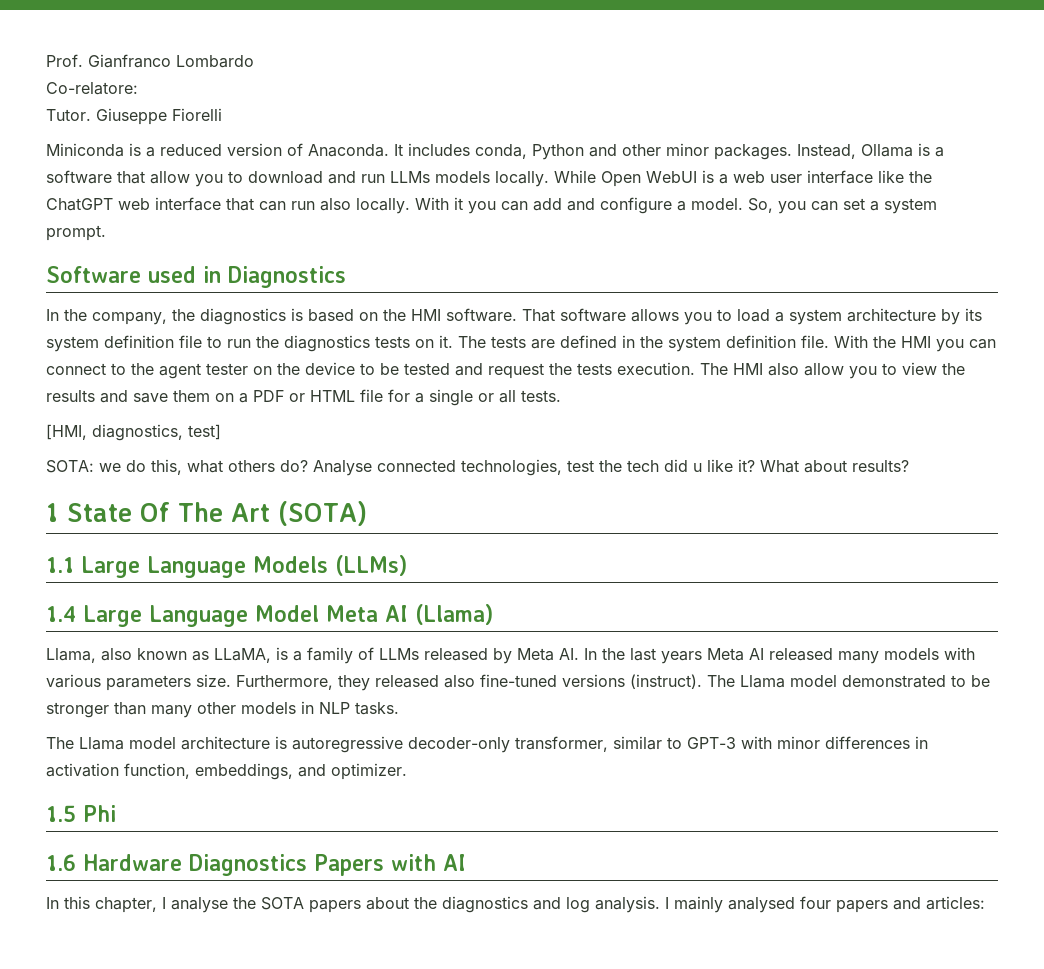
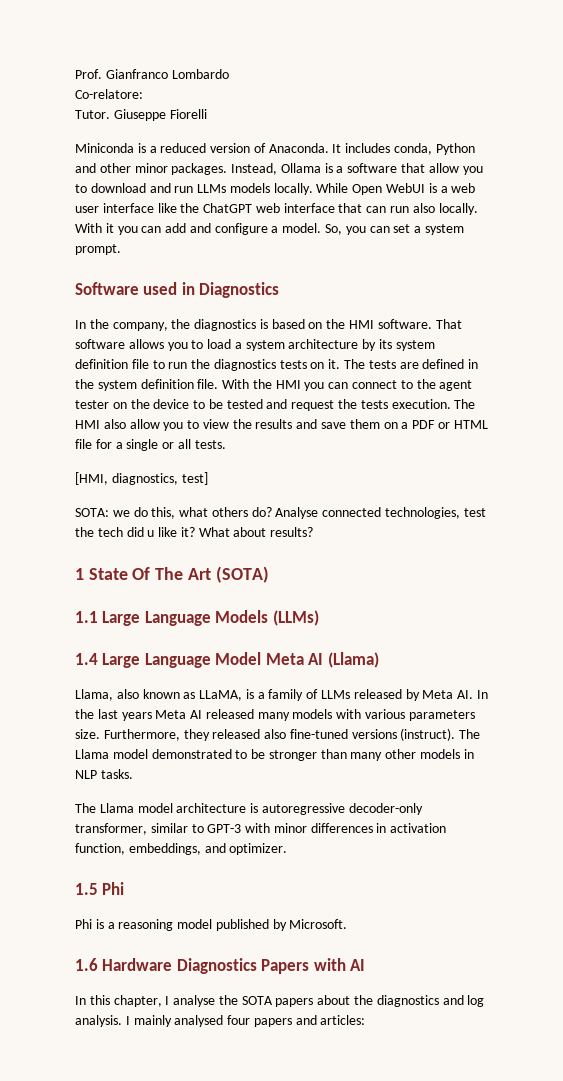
(116, 813) none -> [75,919,348,931] // Phi is a reasoning model published by Microsoft.

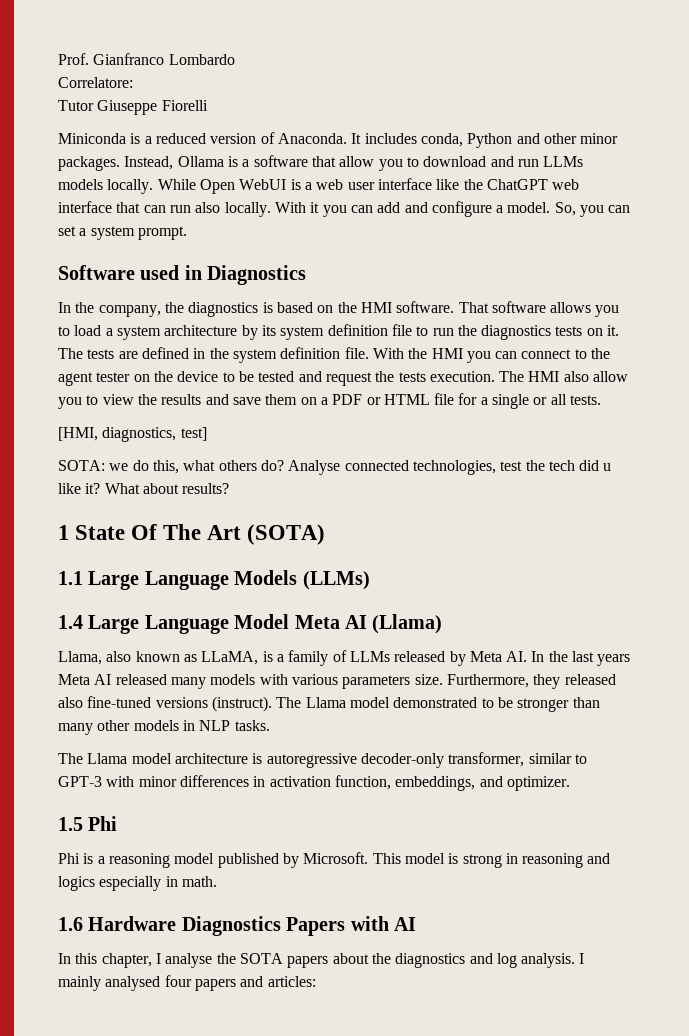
[75,89,143,99] [75,110,110,119] Co-relatore: // Tutor. -> [58,77,133,88] [58,100,94,111] Correlatore: // Tutor
(348, 924) none -> [372,853,611,868] [58,876,217,891] This model is strong in reasoning and logics especially in math.

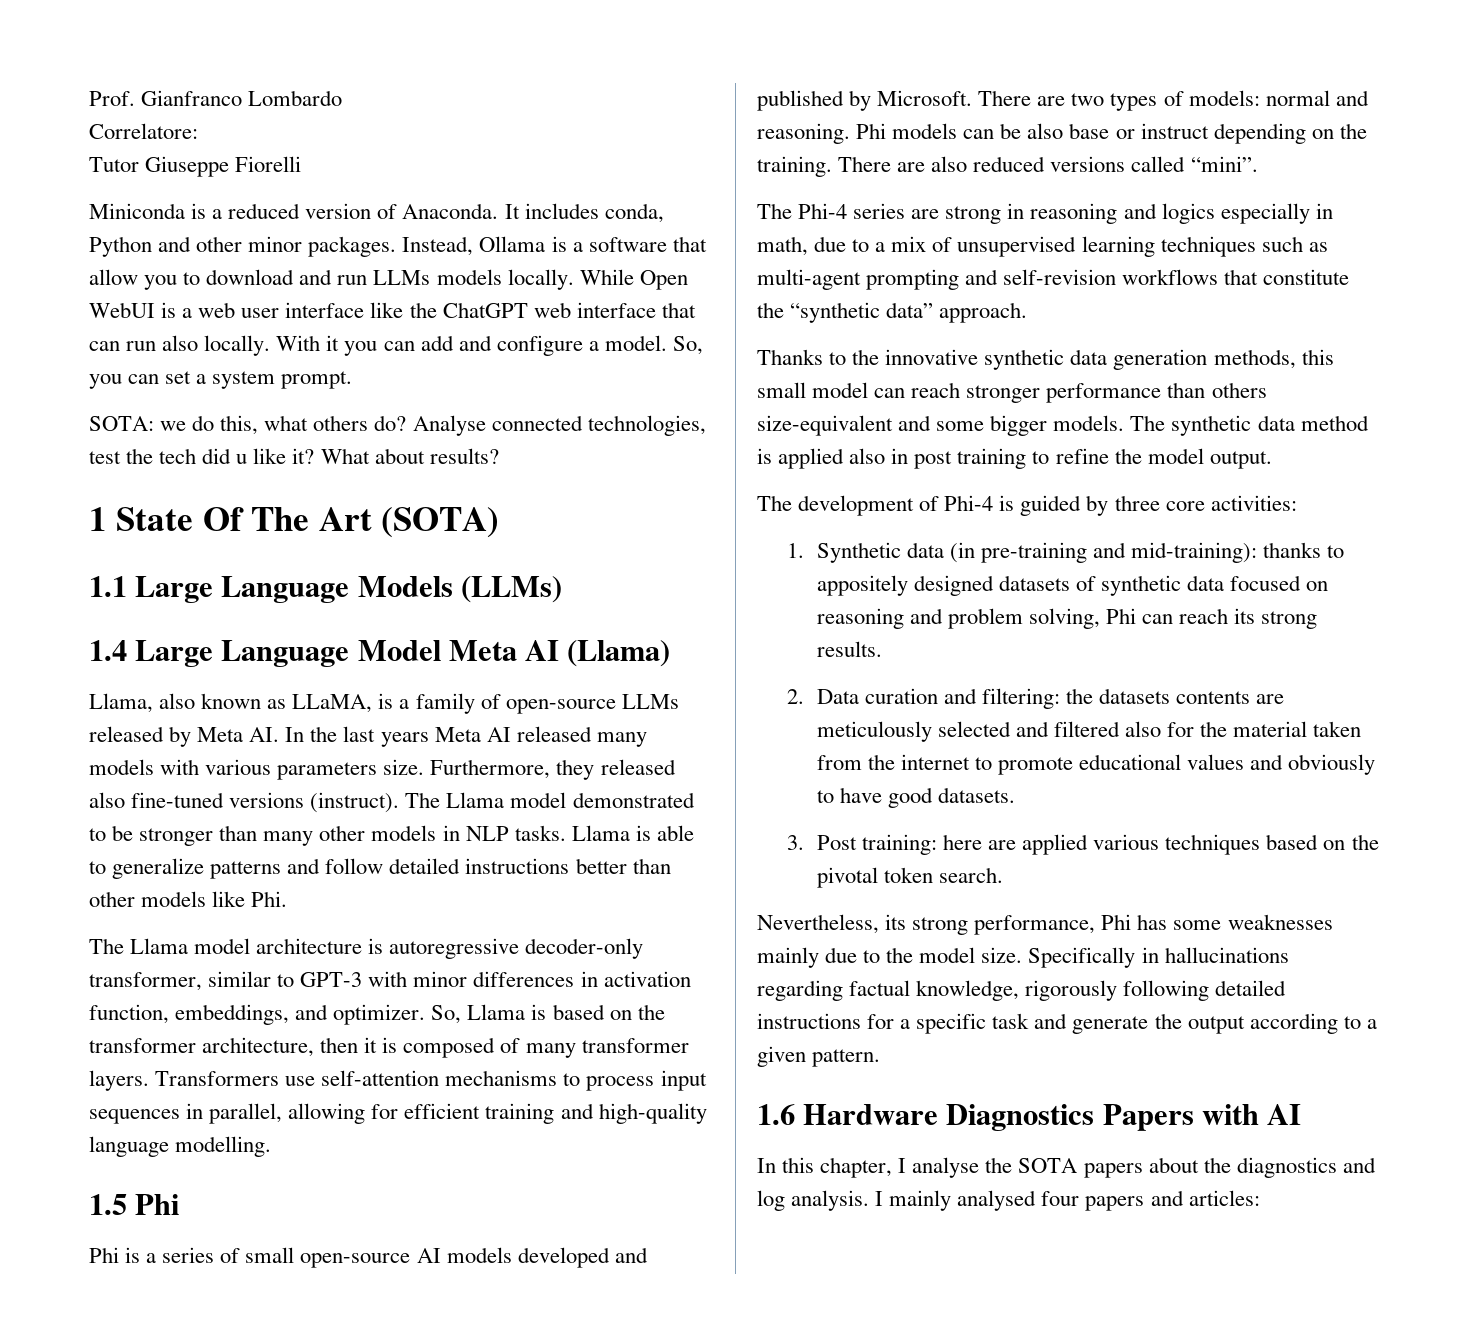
[58,265,307,285] [58,301,620,317] [58,324,620,340] [58,347,611,363] [58,371,629,386] [58,393,602,409] [58,427,207,442] // Software used in Diagnostics // In the company, the diagnostics is based on the HMI software. That software allows you to load a system architecture by its system definition file to run the diagnostics tests on it. The tests are defined in the system definition file. With the HMI you can connect to the agent tester on the device to be tested and request the tests execution. The HMI also allow you to view the results and save them on a PDF or HTML file for a single or all tests. // [HMI, diagnostics, test] -> (353, 380) none
(347, 656) none -> [505,699,616,714] open-source
(270, 725) none -> [571,825,694,841] [89,858,671,879] [89,891,288,907] Llama is able to generalize patterns and follow detailed instructions better than other models like Phi.
(570, 783) none -> [431,1004,665,1024] [89,1037,689,1058] [89,1070,707,1091] [89,1103,707,1124] [89,1136,272,1157] So, Llama is based on the transformer architecture, then it is composed of many transformer layers. Transformers use self-attention mechanisms to process input sequences in parallel, allowing for efficient training and high-quality language modelling.
[108,852,459,868] reasoning model published by Microsoft. This model is -> [162,1247,648,1268] [757,90,1369,111] [757,123,1367,144] [757,156,1258,177] [757,203,940,219] series of small open-source AI models developed and published by Microsoft. There are two types of models: normal and reasoning. Phi models can be also base or instruct depending on the training. There are also reduced versions called “mini”. // The Phi-4 series are
[181,876,217,887] math. -> [757,236,1328,257] [757,269,1350,290] [757,302,1028,323] [757,349,1334,370] [757,382,1267,403] [757,415,1369,436] [757,448,1272,469] [757,495,1297,516] [786,542,1345,563] [816,575,1329,596] [816,608,1318,629] [816,641,882,657] [786,688,1285,709] [816,721,1362,742] [816,754,1376,775] [816,787,1016,808] [786,834,1379,855] [816,867,1004,888] [757,914,1333,935] [757,947,1289,968] [757,980,1287,1001] [757,1013,1377,1034] [757,1046,881,1067] math, due to a mix of unsupervised learning techniques such as multi-agent prompting and self-revision workflows that constitute the “synthetic data” approach. // Thanks to the innovative synthetic data generation methods, this small model can reach stronger performance than others size-equivalent and some bigger models. The synthetic data method is applied also in post training to refine the model output. // The development of Phi-4 is guided by three core activities: // 1. Synthetic data (in pre-training and mid-training): thanks to appositely designed datasets of synthetic data focused on reasoning and problem solving, Phi can reach its strong results. // 2. Data curation and filtering: the datasets contents are meticulously selected and filtered also for the material taken from the internet to promote educational values and obviously to have good datasets. // 3. Post training: here are applied various techniques based on the pivotal token search. // Nevertheless, its strong performance, Phi has some weaknesses mainly due to the model size. Specifically in hallucinations regarding factual knowledge, rigorously following detailed instructions for a specific task and generate the output according to a given pattern.

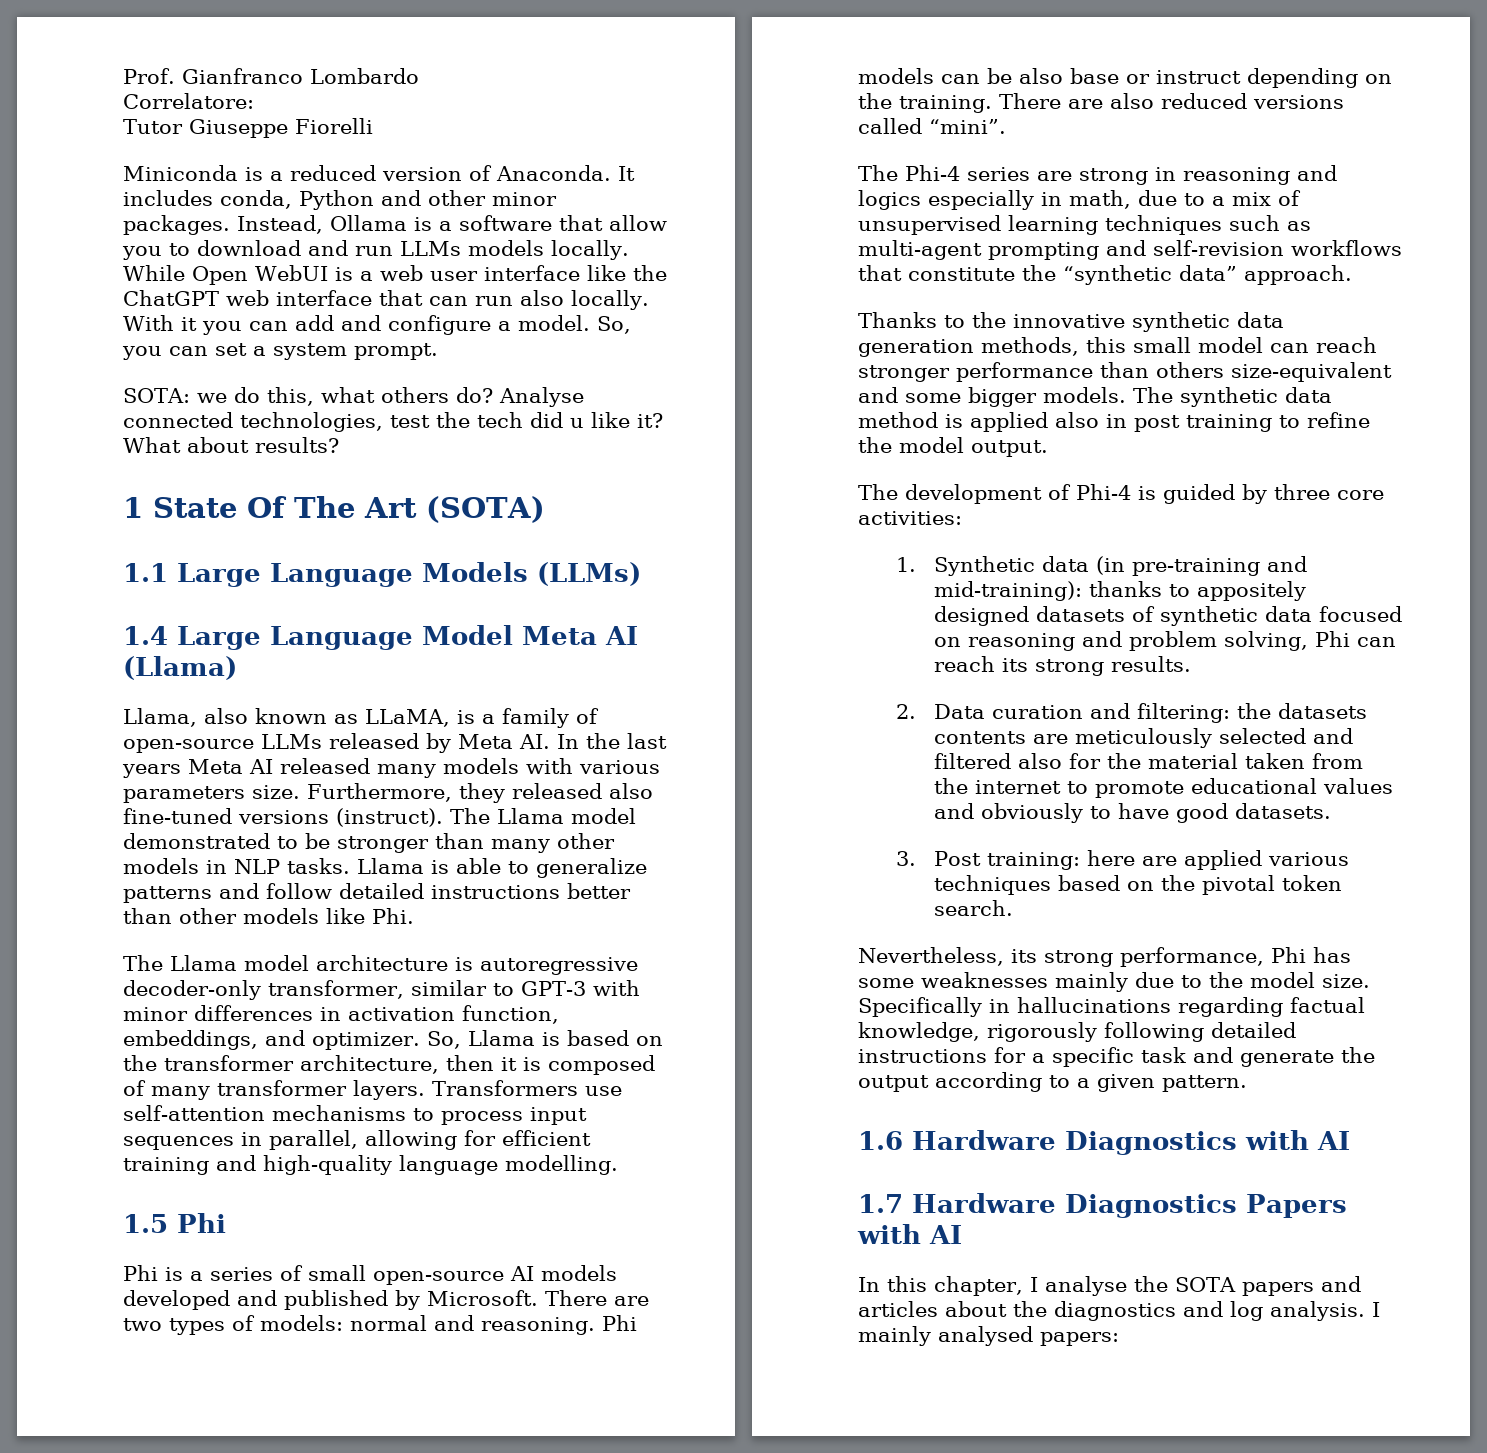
(1095, 1117) none -> [1245,1130,1350,1150] [858,1193,1237,1218] with AI // 1.7 Hardware Diagnostics
(1143, 1170) none -> [1320,1276,1361,1292] [858,1301,938,1317] and articles
[1041,1190,1260,1211] four papers and articles: -> [1040,1332,1119,1346] papers:

